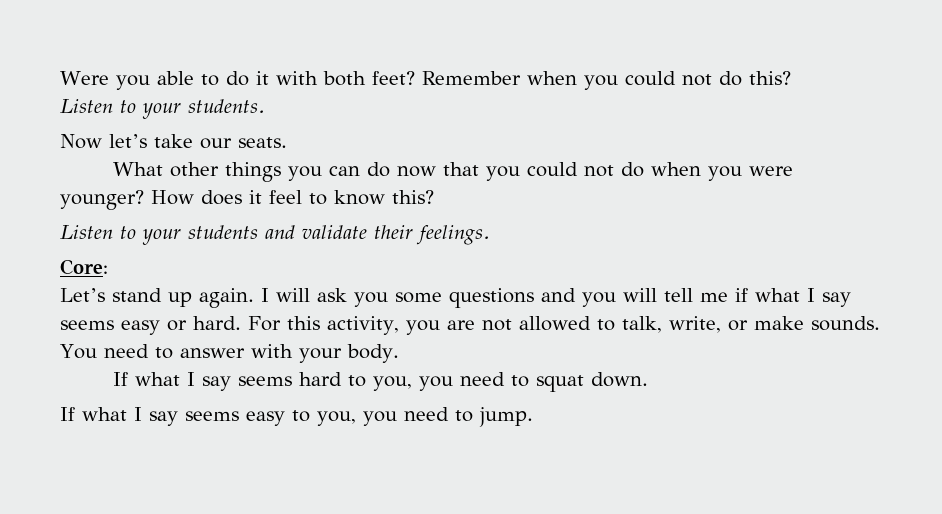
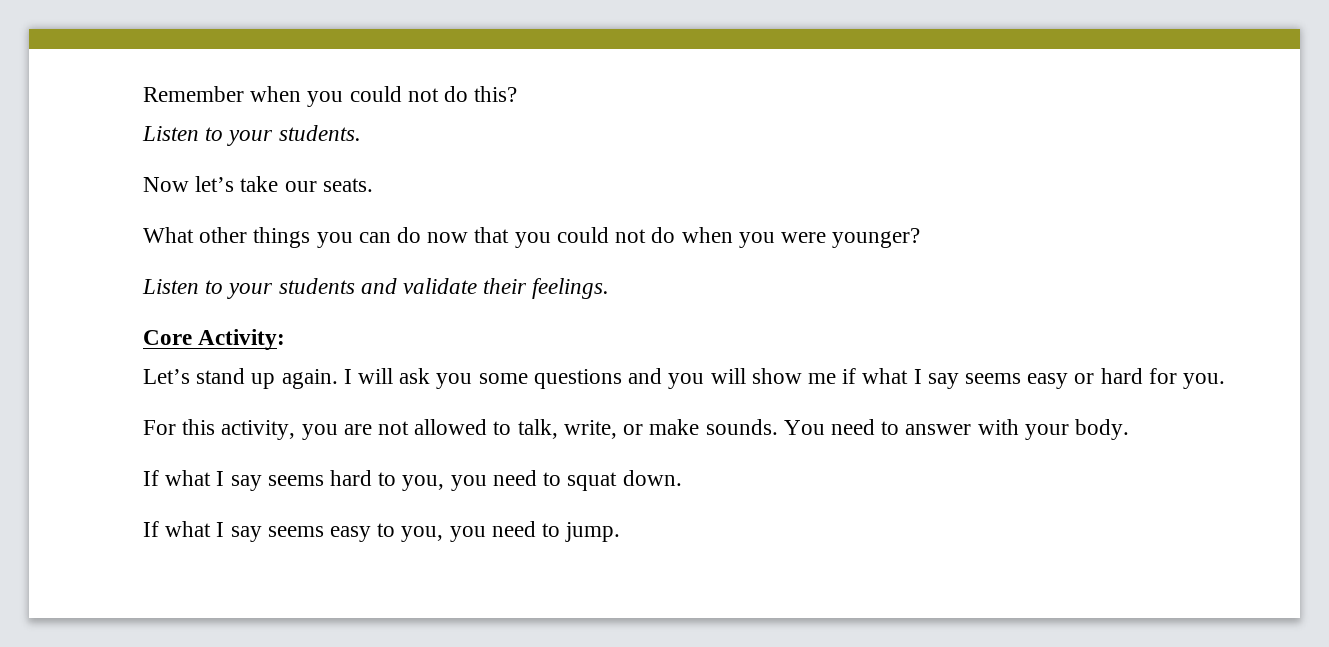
[60,71,415,90] Were you able to do it with both feet? -> (143, 94) none
[151,190,434,205] How does it feel to know this? -> (921, 238) none
[60,259,108,275] Core: -> [143,329,286,350] Core Activity:
[664,288,693,302] tell -> [751,368,802,384] show
[193,316,241,330] hard. -> [1100,368,1226,389] hard for you. //

